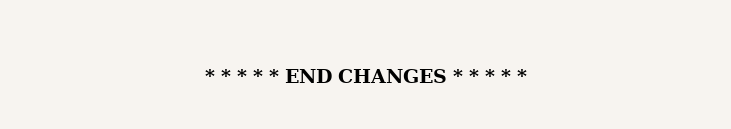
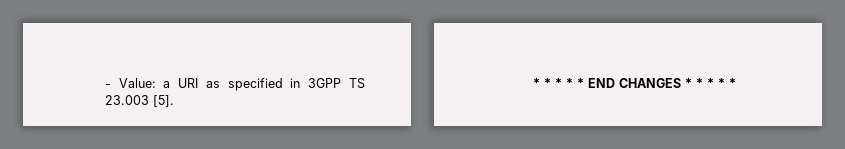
(204, 76) none -> [104,78,366,91] [104,95,174,107] - Value: a URI as specified in 3GPP TS 23.003 [5]. //

